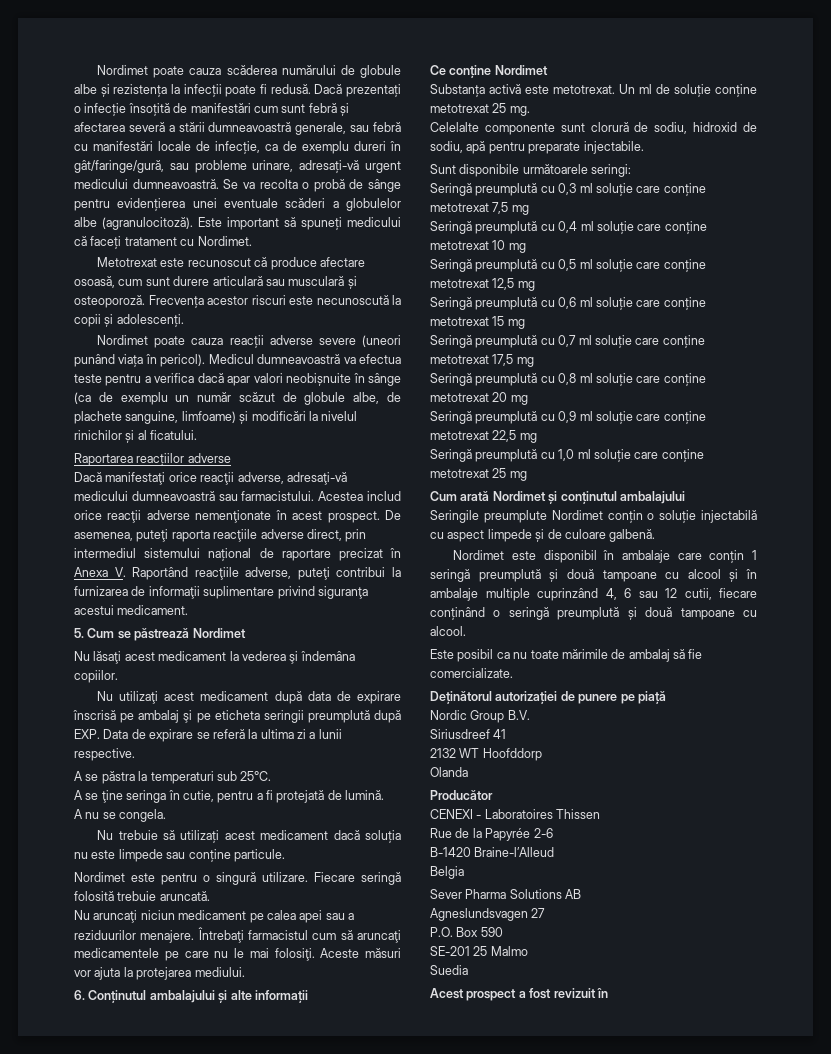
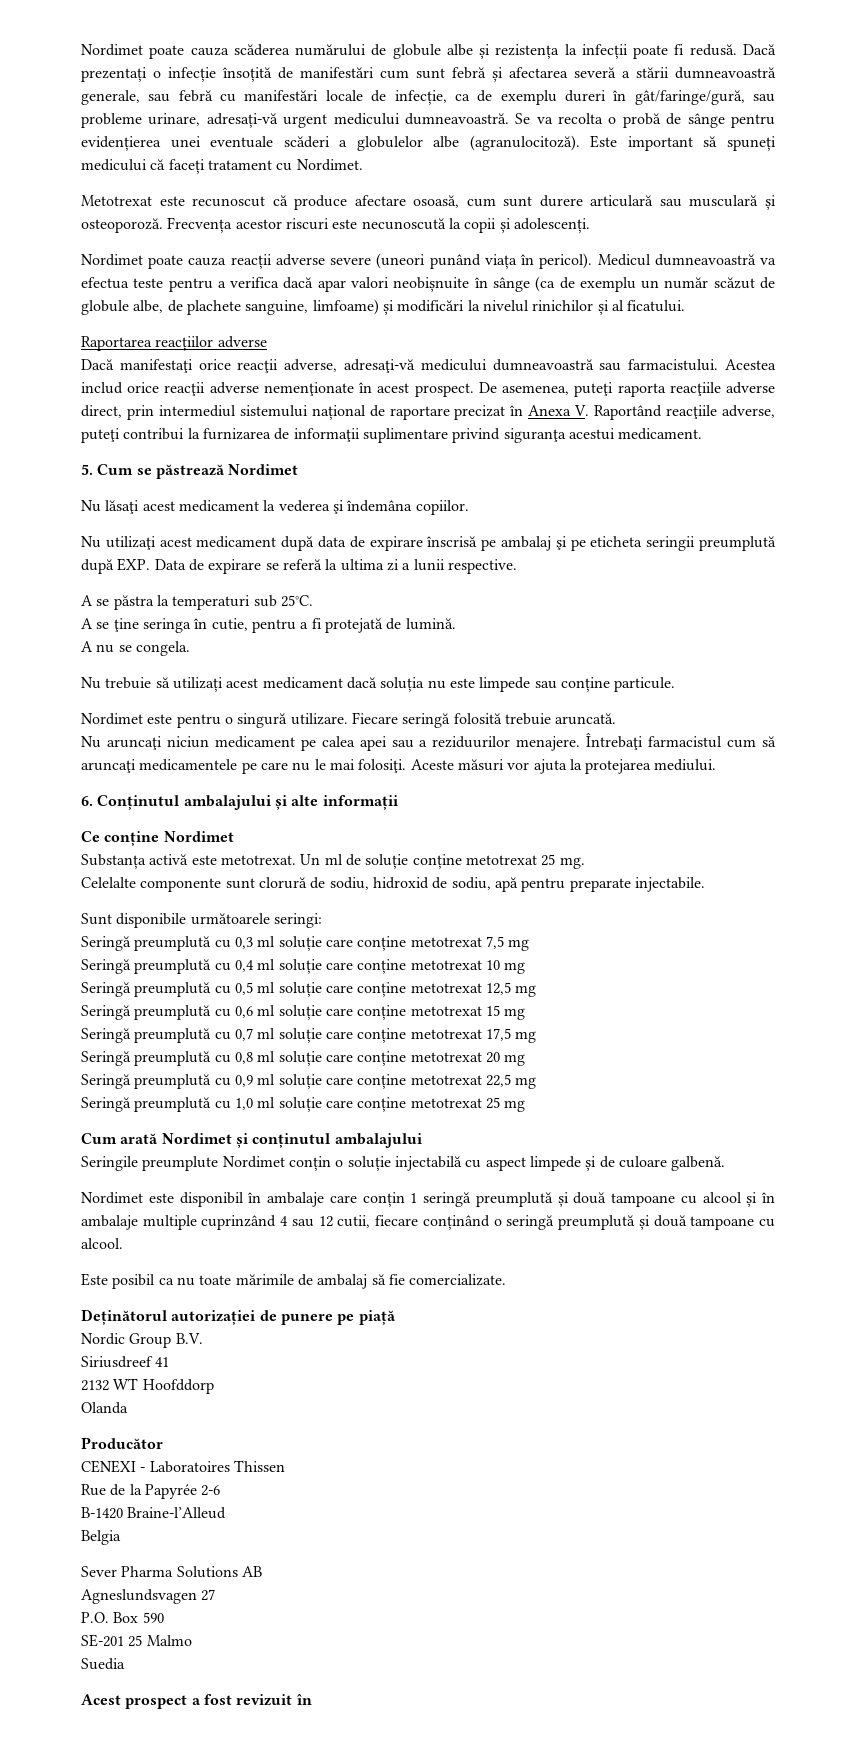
[605,588,631,600] 4, 6 -> [280,1216,289,1226] 4

